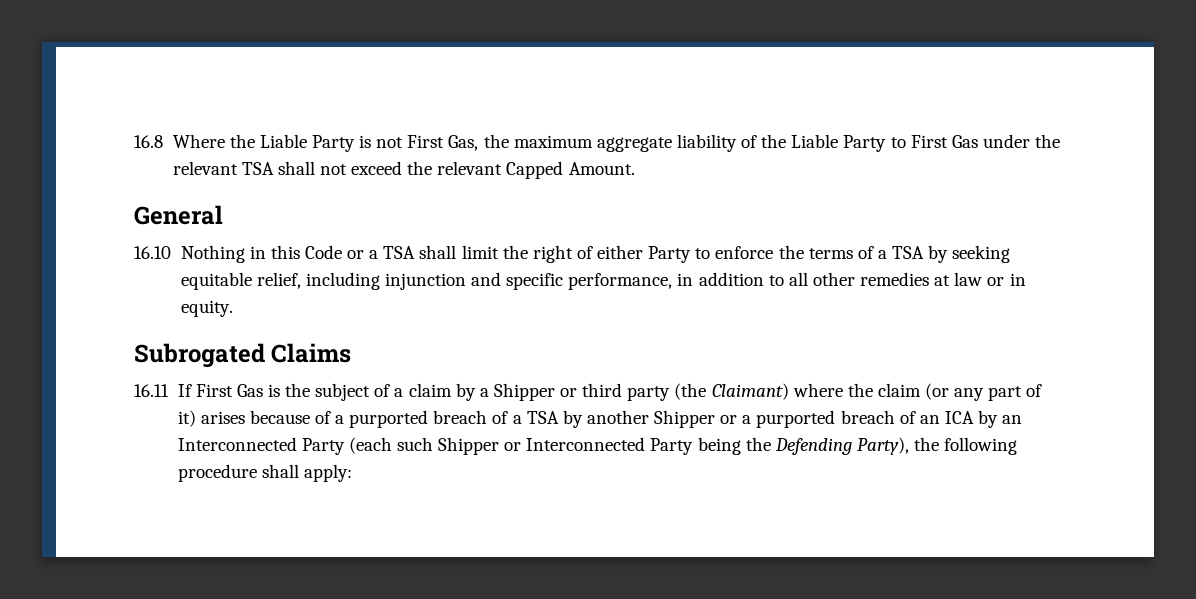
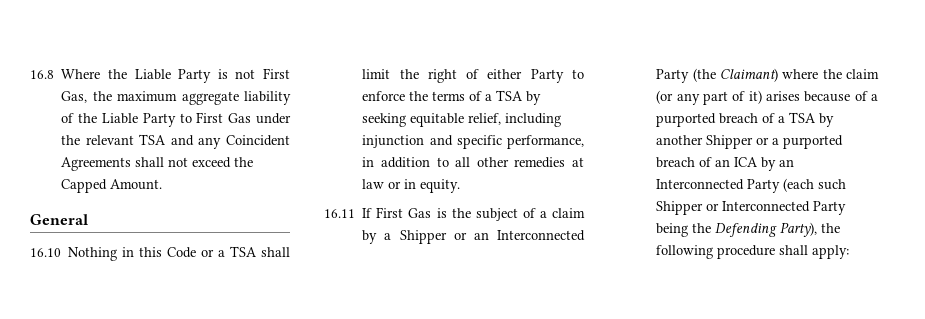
(274, 168) none -> [170,135,290,149] [61,157,132,171] and any Coincident Agreements
[437,161,503,175] relevant -> (254, 162) none
[134,343,352,368] // Subrogated Claims -> (461, 186) none
[582,383,671,401] third party -> [473,230,585,241] [656,69,690,83] an Interconnected Party

